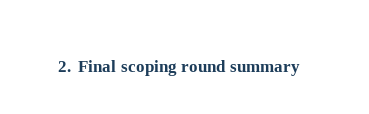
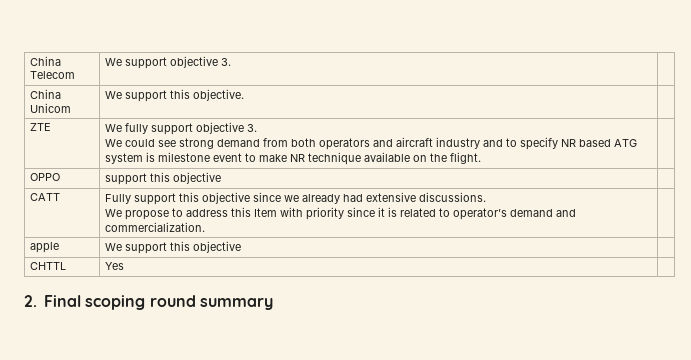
(58, 66) none -> [29,56,61,66] [29,71,75,79] [104,56,231,69] [29,89,61,99] [29,103,71,113] [104,89,244,102] [29,123,51,131] [104,122,257,135] [104,137,637,150] [104,152,481,165] [29,173,60,181] [104,172,221,185] [29,193,60,201] [104,192,486,205] [104,207,576,220] [104,222,205,232] [29,242,59,253] [104,241,241,254] [29,262,66,270] [104,262,124,270] China Telecom | We support objective 3. | // China Unicom | We support this objective. | // ZTE | We fully support objective 3. // We could see strong demand from both operators and aircraft industry and to specify NR based ATG system is milestone event to make NR technique available on the flight. | // OPPO | support this objective | // CATT | Fully support this objective since we already had extensive discussions. // We propose to address this Item with priority since it is related to operator’s demand and commercialization. | // apple | We support this objective | // CHTTL | Yes | //

